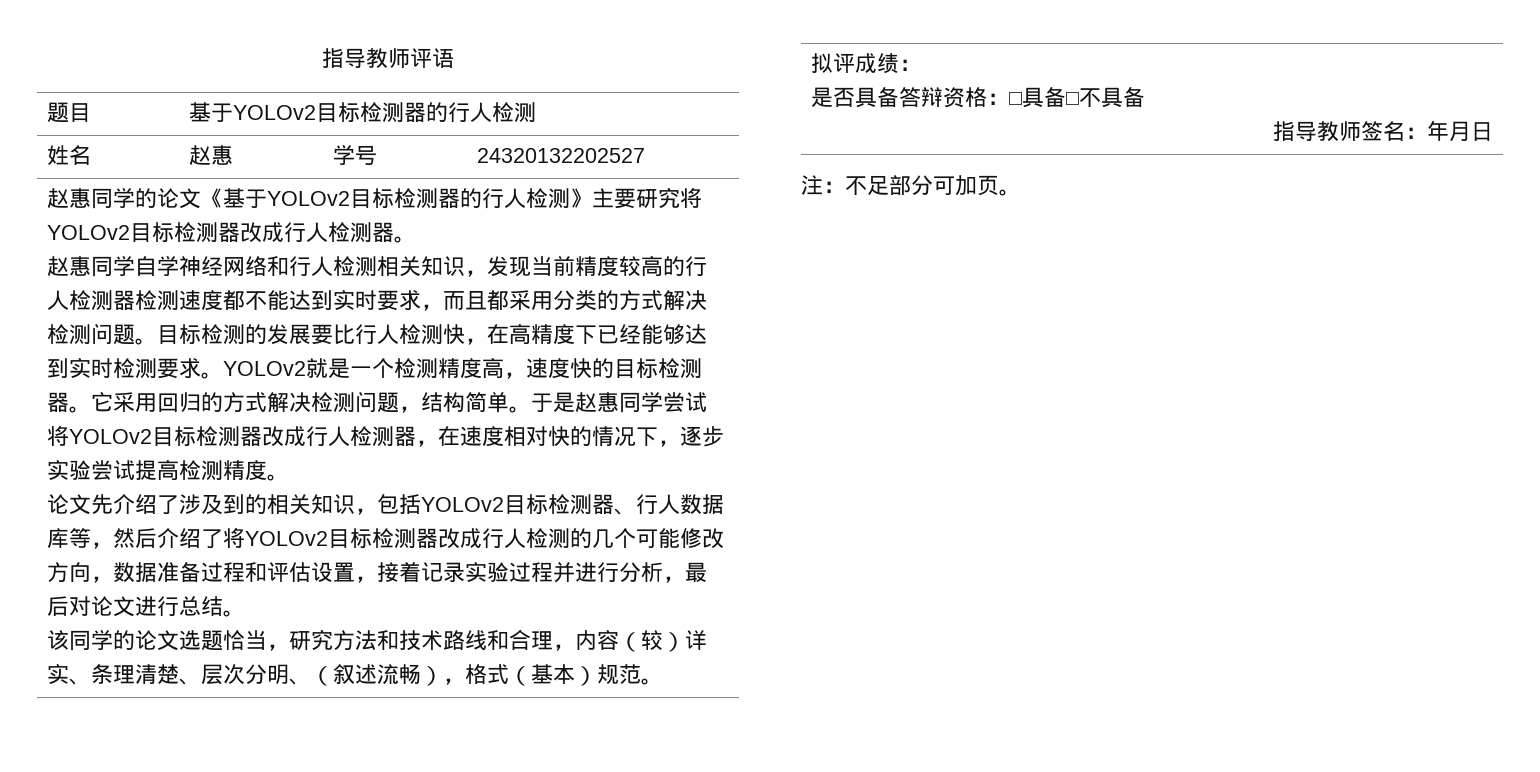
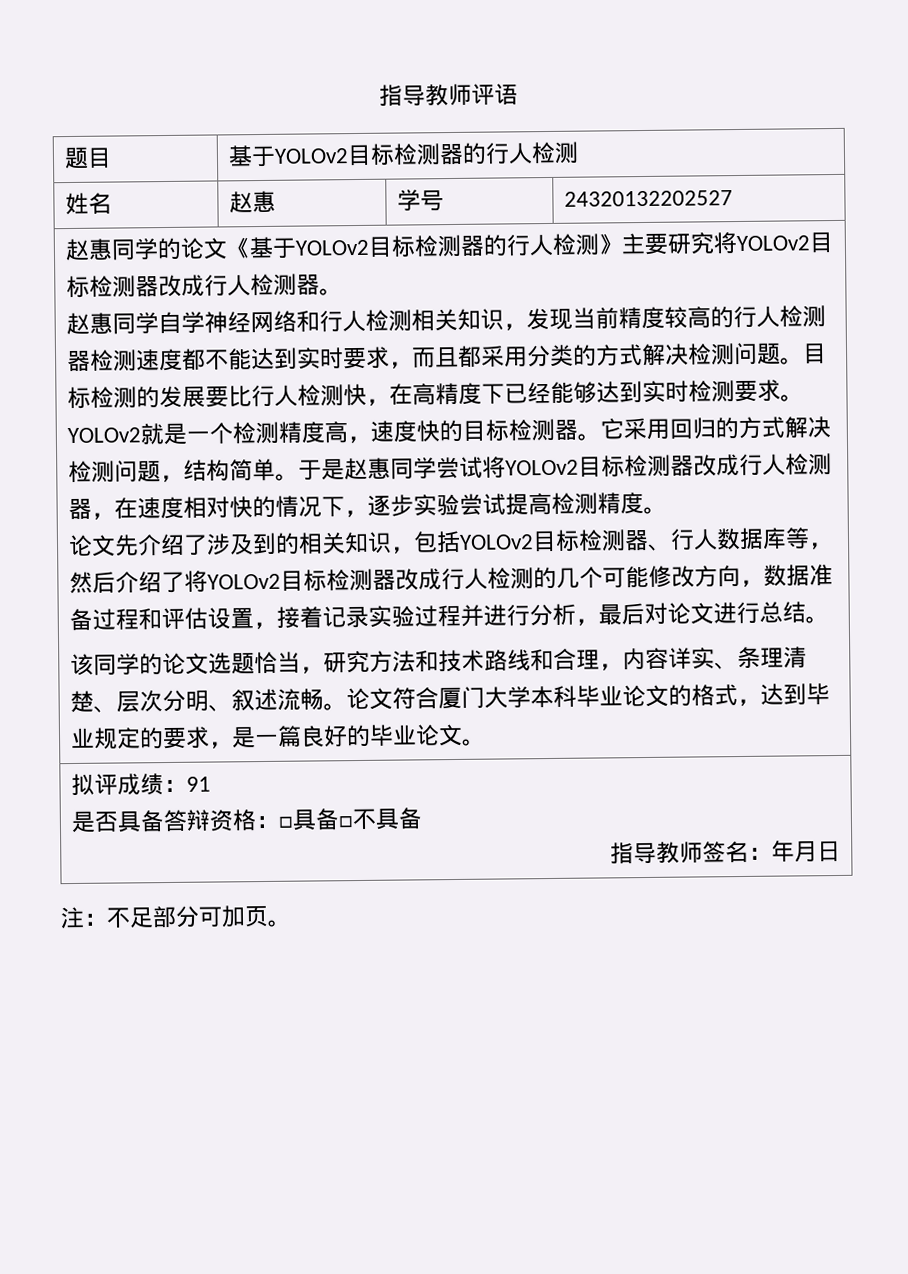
[619,630,686,652] （较） -> (669, 659) none
[311,666,334,686] （ -> (232, 708) none
[421,664,642,686] ），格式（基本）规范 -> [322,683,830,711] [69,723,463,750] 。论文符合厦门大学本科毕业论文的格式，达到毕业规定的要求，是一篇良好的毕业论文
(922, 65) none -> [185,776,211,792] 91

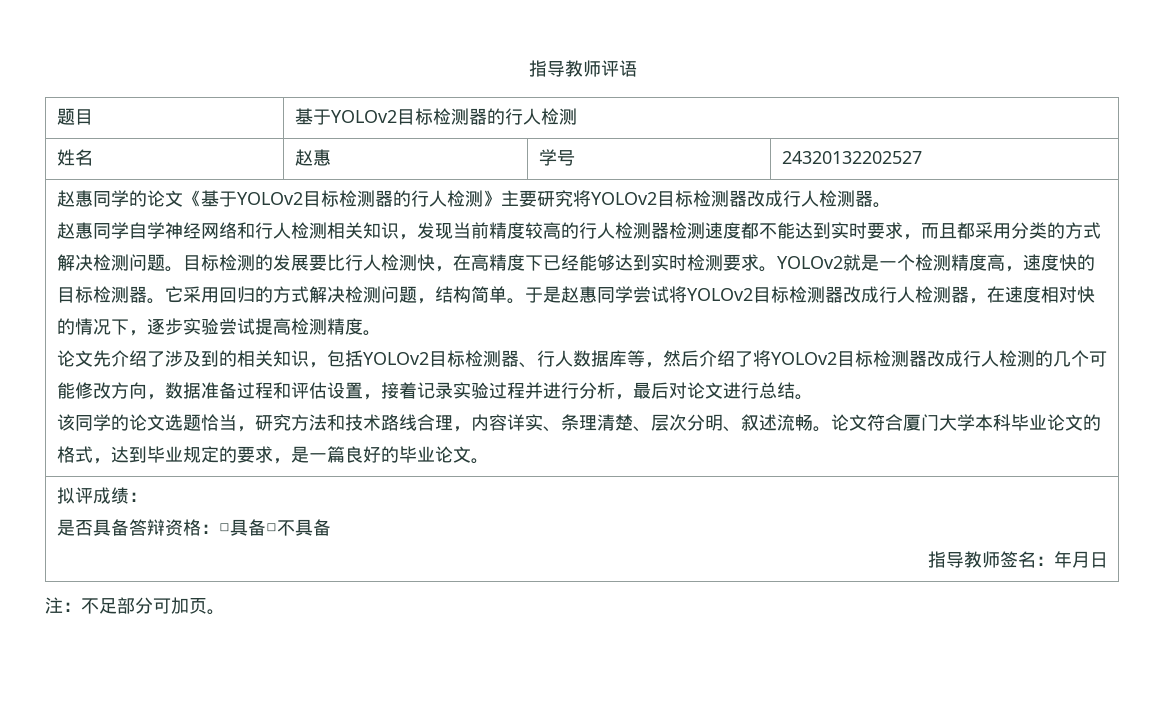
[529,648,554,672] 和 -> (417, 422) none
[185,776,211,792] 91 -> (147, 497) none

